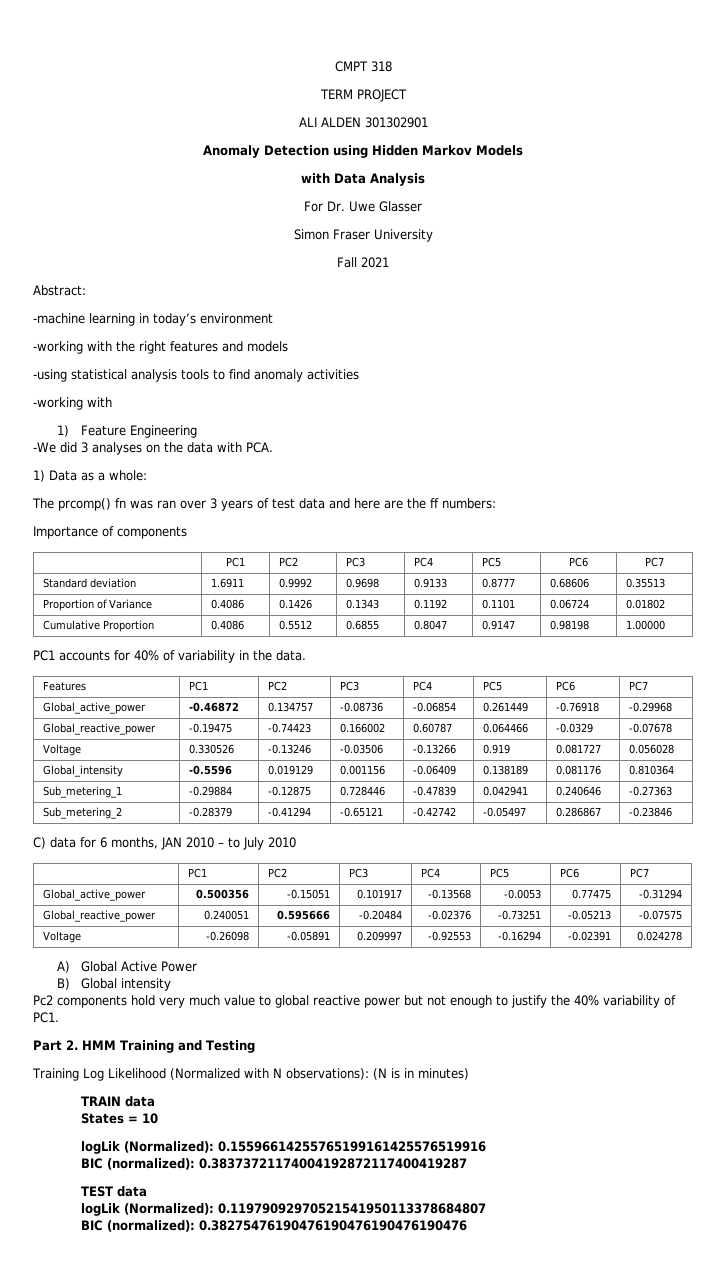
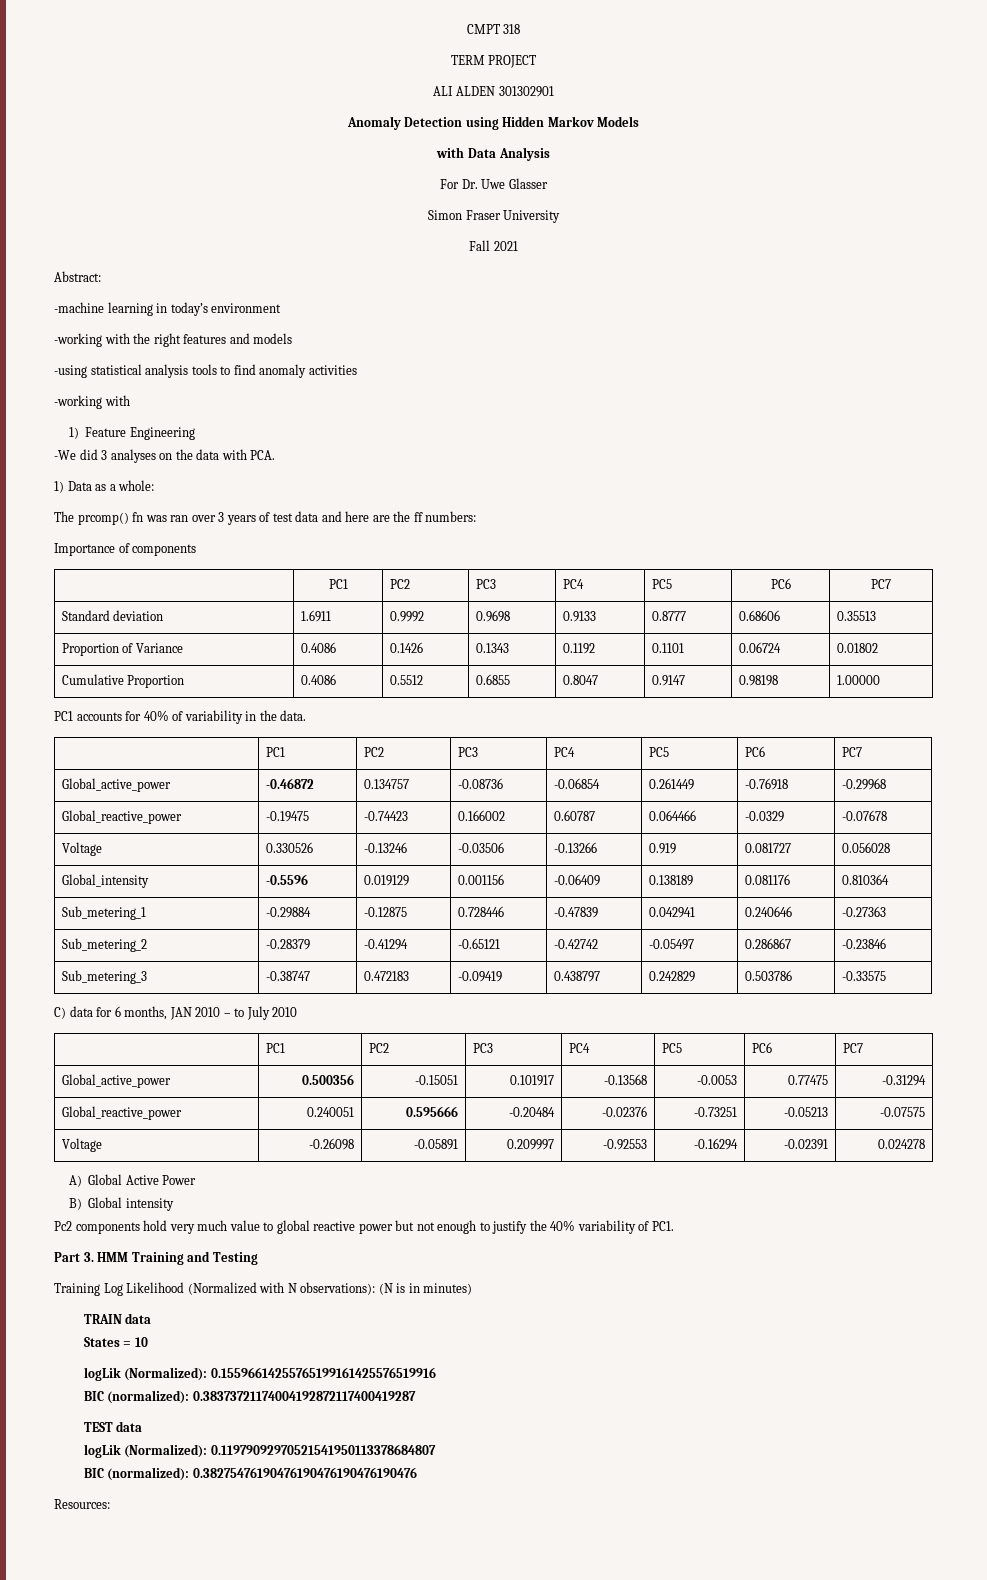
[42,681,86,691] Features -> (307, 715) none
(672, 812) none -> [61,970,147,984] [265,971,310,981] [363,971,409,981] [457,971,502,982] [553,971,600,982] [648,971,695,982] [744,970,792,981] [841,971,886,981] // Sub_metering_3 | -0.38747 | 0.472183 | -0.09419 | 0.438797 | 0.242829 | 0.503786 | -0.33575
[66,1040,78,1050] 2. -> [83,1252,94,1262] 3.
(468, 1225) none -> [54,1499,110,1509] // Resources:

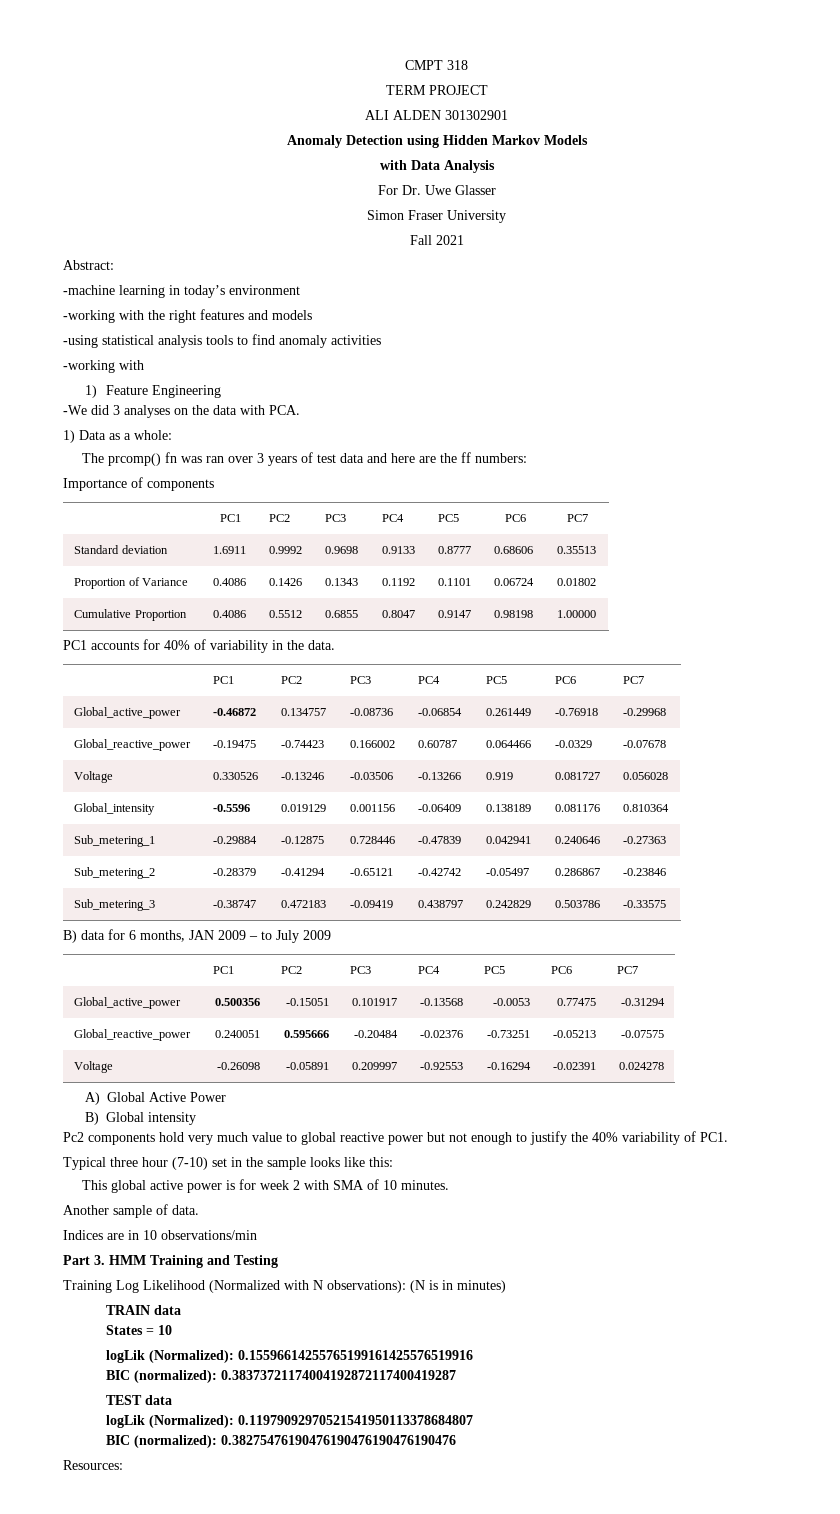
[54,1007,66,1019] C) -> [63,930,77,943] B)
[195,1007,221,1017] 2010 -> [218,930,246,940] 2009
[272,1007,298,1017] 2010 -> [303,930,331,940] 2009
(674, 1226) none -> [63,1157,393,1170] [82,1179,450,1193] [63,1204,199,1218] [63,1230,257,1240] // Typical three hour (7-10) set in the sample looks like this: // This global active power is for week 2 with SMA of 10 minutes. // Another sample of data. // Indices are in 10 observations/min

